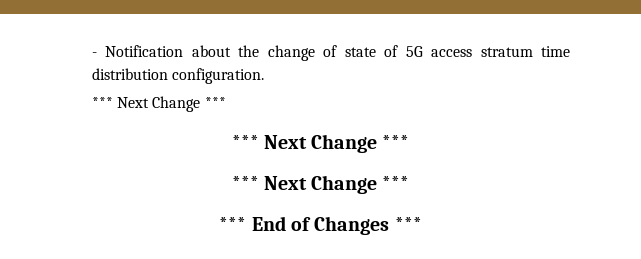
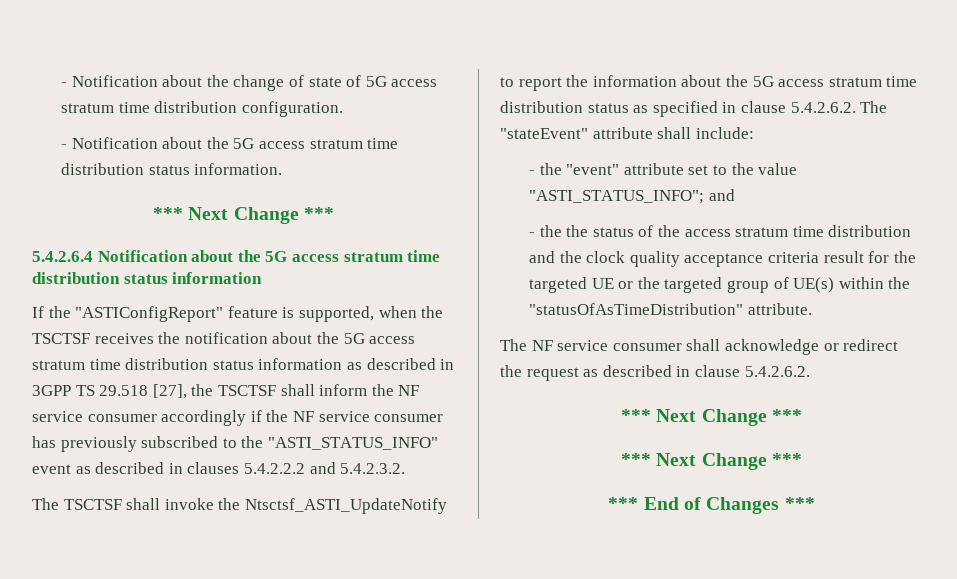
[92,96,226,112] *** Next Change *** -> [60,137,399,149] [60,163,283,175] [153,207,334,224] [32,250,441,262] [32,272,263,284] [32,306,444,322] [32,332,416,344] [32,358,455,370] [32,384,420,399] [32,410,444,426] [32,436,438,452] [32,462,406,474] [32,498,447,514] [500,75,918,91] [500,101,888,117] [500,127,754,139] [528,163,798,175] [528,189,735,204] [528,225,912,237] [528,251,916,267] [528,277,911,293] [528,303,812,315] [500,339,899,355] [500,365,810,381] - Notification about the 5G access stratum time distribution status information. // *** Next Change *** // 5.4.2.6.4 Notification about the 5G access stratum time distribution status information // If the "ASTIConfigReport" feature is supported, when the TSCTSF receives the notification about the 5G access stratum time distribution status information as described in 3GPP TS 29.518 [27], the TSCTSF shall inform the NF service consumer accordingly if the NF service consumer has previously subscribed to the "ASTI_STATUS_INFO" event as described in clauses 5.4.2.2.2 and 5.4.2.3.2. // The TSCTSF shall invoke the Ntsctsf_ASTI_UpdateNotify to report the information about the 5G access stratum time distribution status as specified in clause 5.4.2.6.2. The "stateEvent" attribute shall include: // - the "event" attribute set to the value "ASTI_STATUS_INFO"; and // - the the status of the access stratum time distribution and the clock quality acceptance criteria result for the targeted UE or the targeted group of UE(s) within the "statusOfAsTimeDistribution" attribute. // The NF service consumer shall acknowledge or redirect the request as described in clause 5.4.2.6.2.

